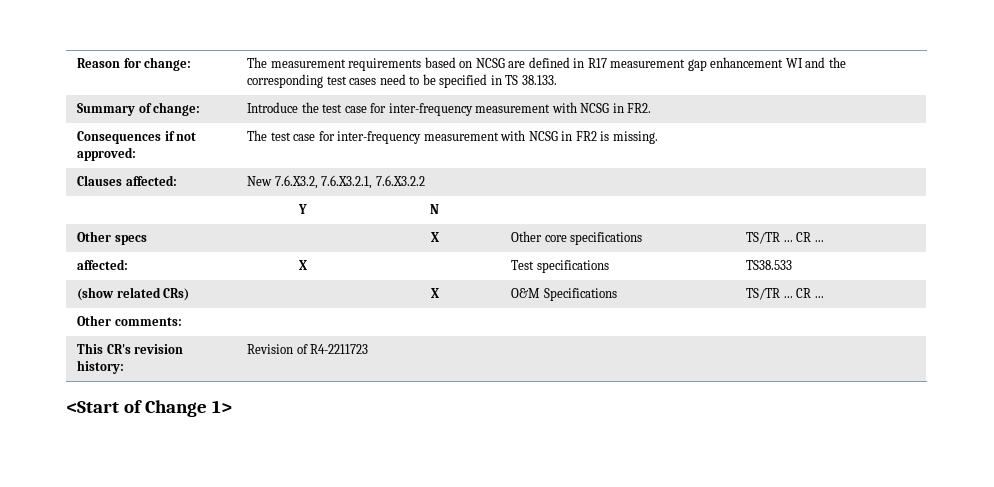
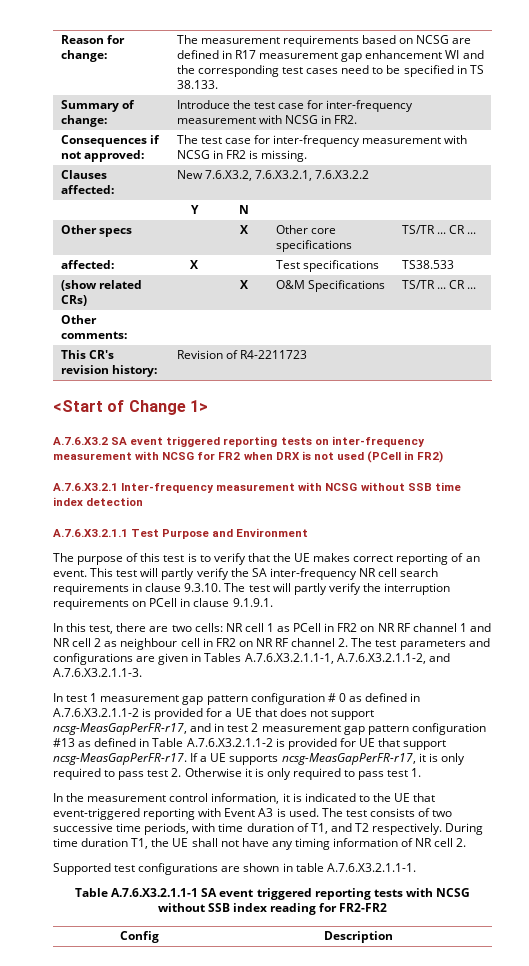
(232, 406) none -> [53,436,425,447] [53,451,444,463] [53,482,461,493] [53,497,144,506] [53,528,309,539] [53,553,480,565] [53,568,439,580] [53,583,451,595] [53,598,273,610] [53,623,491,634] [53,638,490,650] [53,653,450,665] [53,668,142,677] [53,693,421,705] [53,708,374,720] [53,723,486,735] [53,738,447,750] [53,753,465,765] [53,768,422,780] [53,793,436,804] [53,808,453,820] [53,823,484,835] [53,838,467,850] [53,863,416,875] [75,888,470,900] [157,903,388,915] [120,931,159,943] [324,931,393,943] // A.7.6.X3.2 SA event triggered reporting tests on inter-frequency measurement with NCSG for FR2 when DRX is not used (PCell in FR2) // A.7.6.X3.2.1 Inter-frequency measurement with NCSG without SSB time index detection // A.7.6.X3.2.1.1 Test Purpose and Environment // The purpose of this test is to verify that the UE makes correct reporting of an event. This test will partly verify the SA inter-frequency NR cell search requirements in clause 9.3.10. The test will partly verify the interruption requirements on PCell in clause 9.1.9.1. // In this test, there are two cells: NR cell 1 as PCell in FR2 on NR RF channel 1 and NR cell 2 as neighbour cell in FR2 on NR RF channel 2. The test parameters and configurations are given in Tables A.7.6.X3.2.1.1-1, A.7.6.X3.2.1.1-2, and A.7.6.X3.2.1.1-3. // In test 1 measurement gap pattern configuration # 0 as defined in A.7.6.X3.2.1.1-2 is provided for a UE that does not support ncsg-MeasGapPerFR-r17, and in test 2 measurement gap pattern configuration #13 as defined in Table A.7.6.X3.2.1.1-2 is provided for UE that support ncsg-MeasGapPerFR-r17. If a UE supports ncsg-MeasGapPerFR-r17, it is only required to pass test 2. Otherwise it is only required to pass test 1. // In the measurement control information, it is indicated to the UE that event-triggered reporting with Event A3 is used. The test consists of two successive time periods, with time duration of T1, and T2 respectively. During time duration T1, the UE shall not have any timing information of NR cell 2. // Supported test configurations are shown in table A.7.6.X3.2.1.1-1. // Table A.7.6.X3.2.1.1-1 SA event triggered reporting tests with NCSG without SSB index reading for FR2-FR2 // Config | Description

